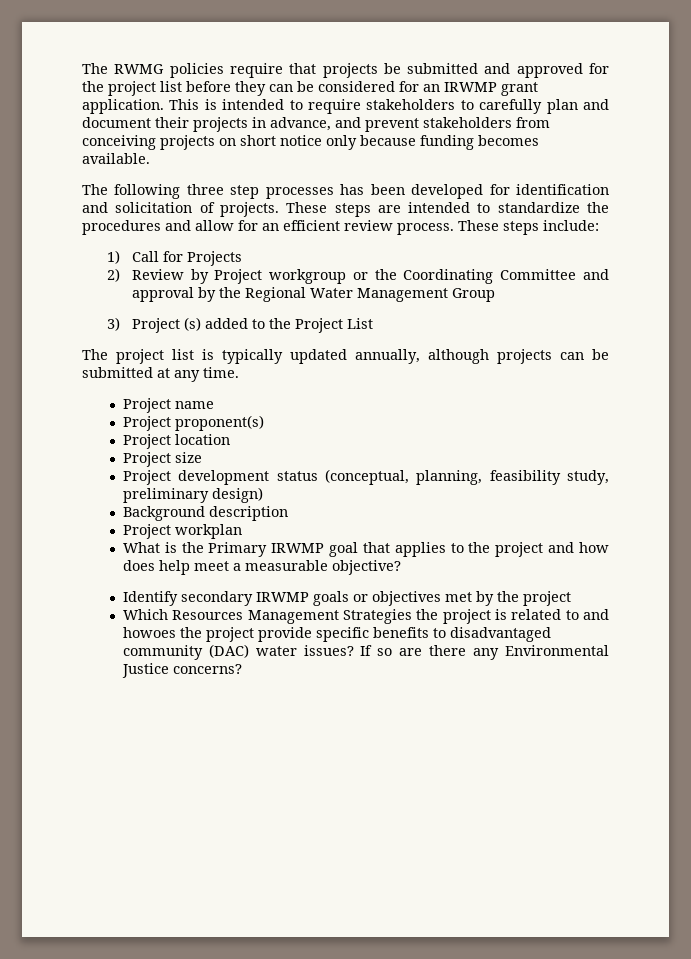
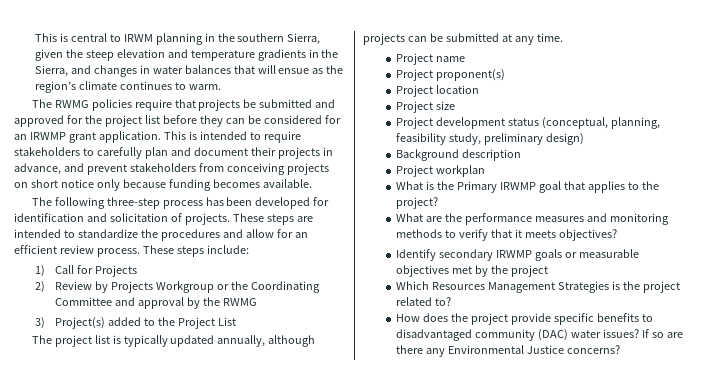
(82, 68) none -> [34,33,321,45] [34,49,339,61] [34,65,344,77] [34,81,221,93] This is central to IRWM planning in the southern Sierra, given the steep elevation and temperature gradients in the Sierra, and changes in water balances that will ensue as the region’s climate continues to warm. //
[186,184,334,199] three step processes -> [106,197,203,209] three-step process
[214,269,347,284] Project workgroup -> [111,281,215,293] Projects Workgroup
[244,287,495,302] Regional Water Management Group -> [223,298,258,306] RWMG
[131,317,201,333] Project (s) -> [55,317,106,329] Project(s)
[495,542,610,557] [122,560,401,575] project and how does help meet a measurable objective? -> [395,197,438,209] [395,213,669,225] [395,229,617,241] project? // What are the performance measures and monitoring methods to verify that it meets objectives?
(368, 598) none -> [578,249,639,258] measurable
[416,609,609,624] [122,627,176,638] the project is related to and howoes -> [611,281,680,293] [395,297,451,306] [395,313,448,322] is the project related to? // How does

